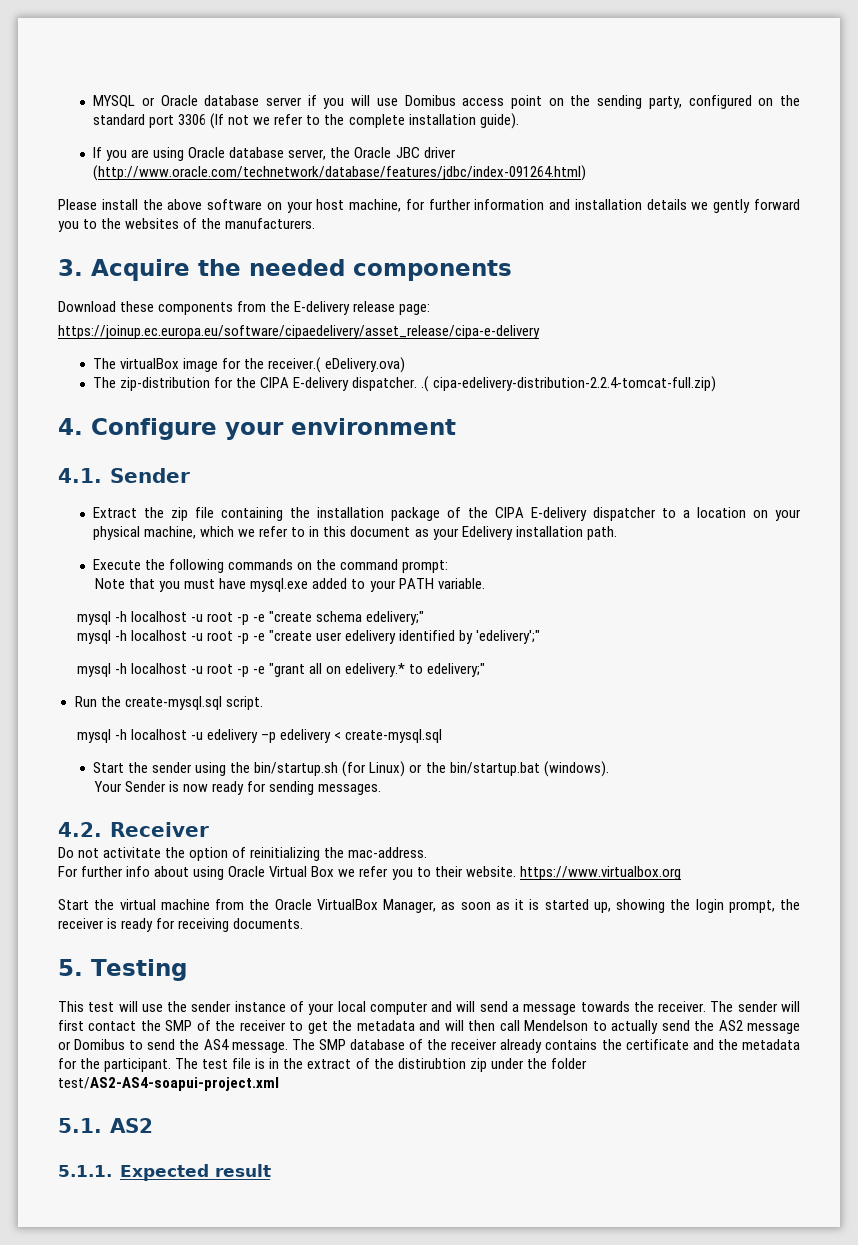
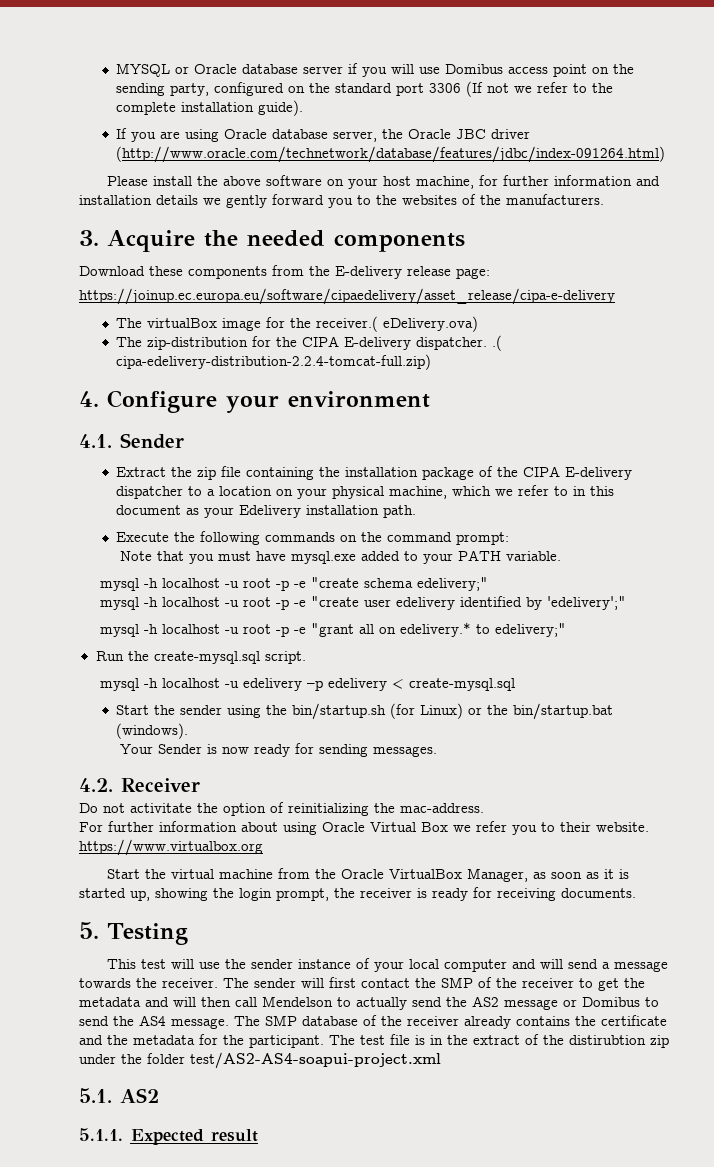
[126,866,151,877] info -> [159,821,237,832] information

